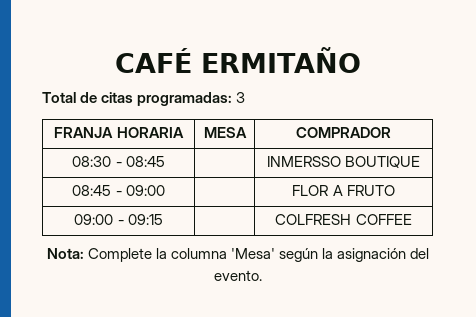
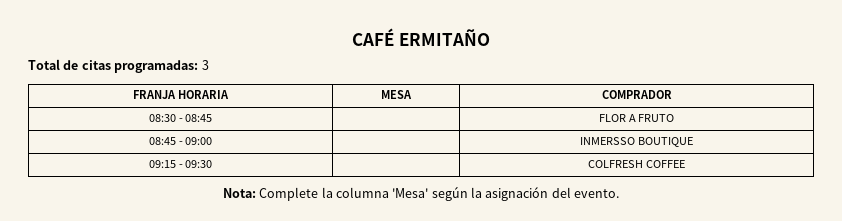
[266,156,421,168] INMERSSO BOUTIQUE -> [598,114,675,122] FLOR A FRUTO
[292,185,395,196] [74,214,163,225] FLOR A FRUTO // 09:00 - 09:15 -> [580,137,693,147] [148,160,213,168] INMERSSO BOUTIQUE // 09:15 - 09:30

